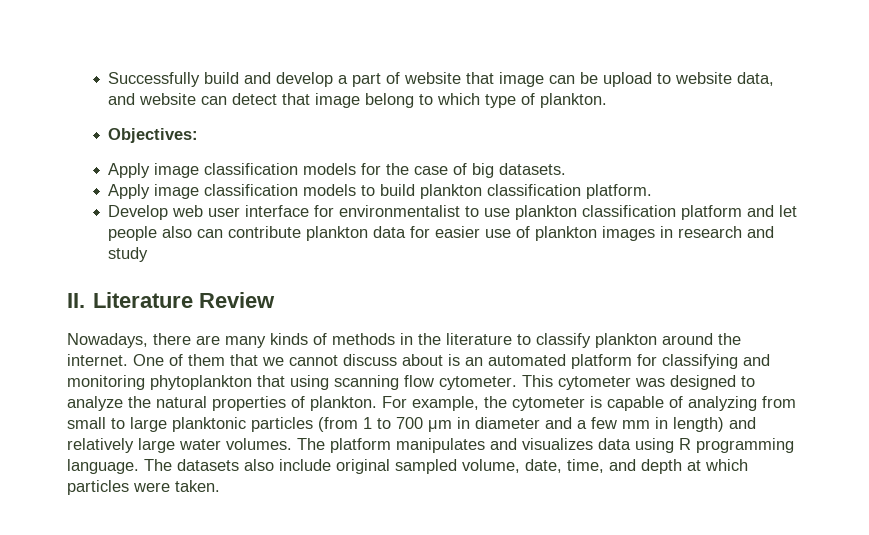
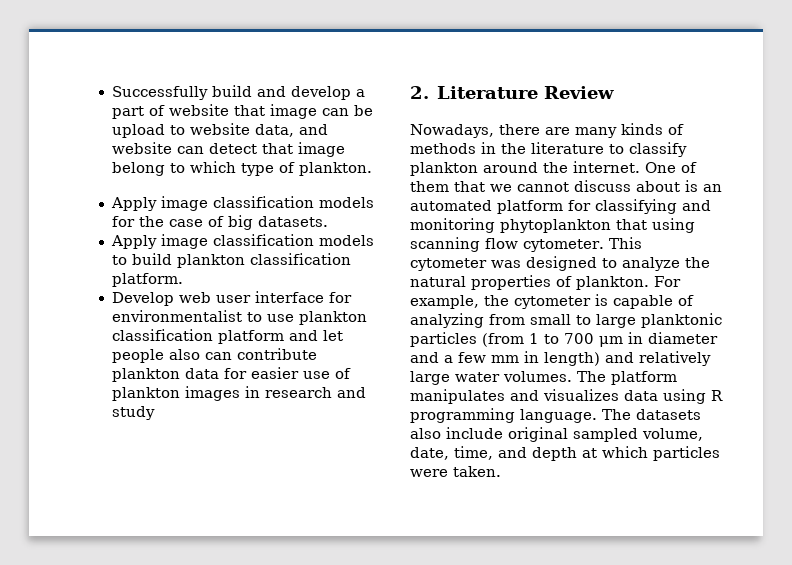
[108,128,199,143] // Objectives: -> (373, 169) none
[67,293,85,308] II. -> [410,86,429,99] 2.

